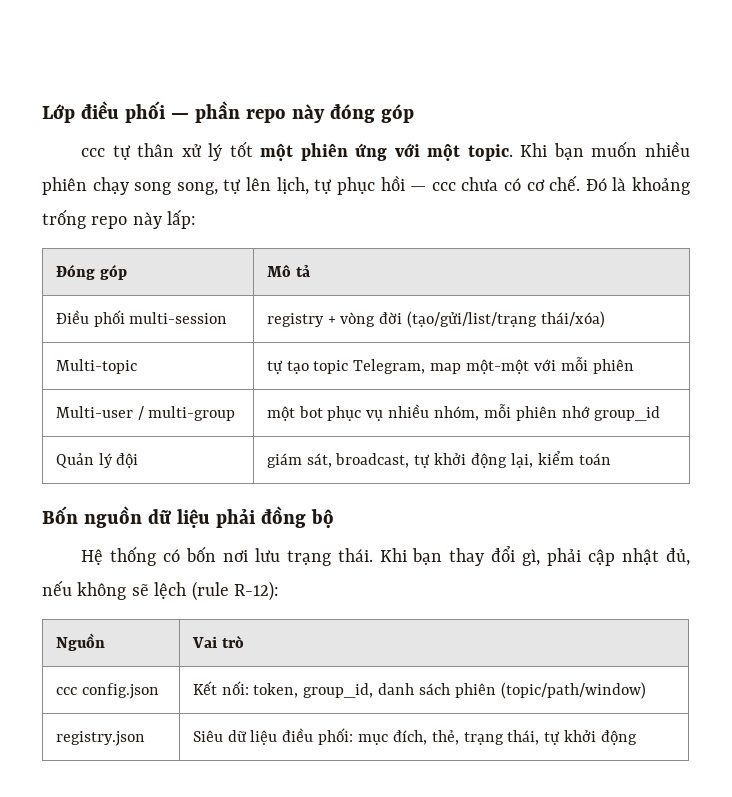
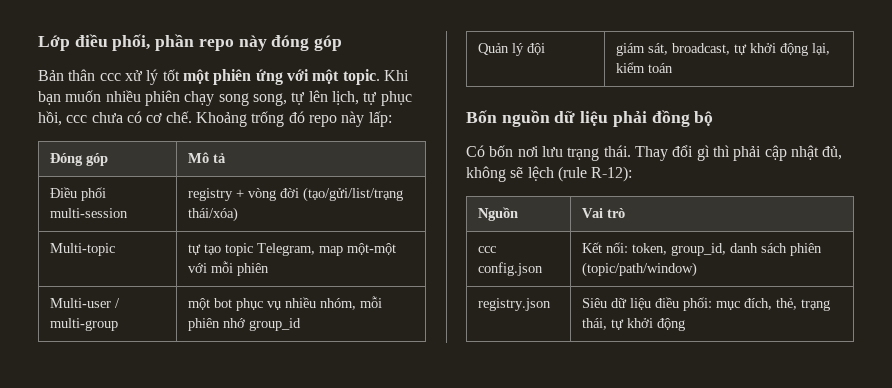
[124,101,189,123] phối — -> [112,34,151,51] phối,
[80,143,175,160] ccc tự thân -> [38,69,121,81] Bản thân ccc
[380,175,427,191] hồi — -> [38,111,62,126] hồi,
[585,177,691,195] [42,209,86,229] Đó là khoảng trống -> [195,111,305,127] Khoảng trống đó
[80,546,180,566] Hệ thống có -> [466,145,485,157] Có
[379,546,541,566] Khi bạn thay đổi gì, -> [634,145,730,161] Thay đổi gì thì
[42,580,72,596] nếu -> (843, 153) none

